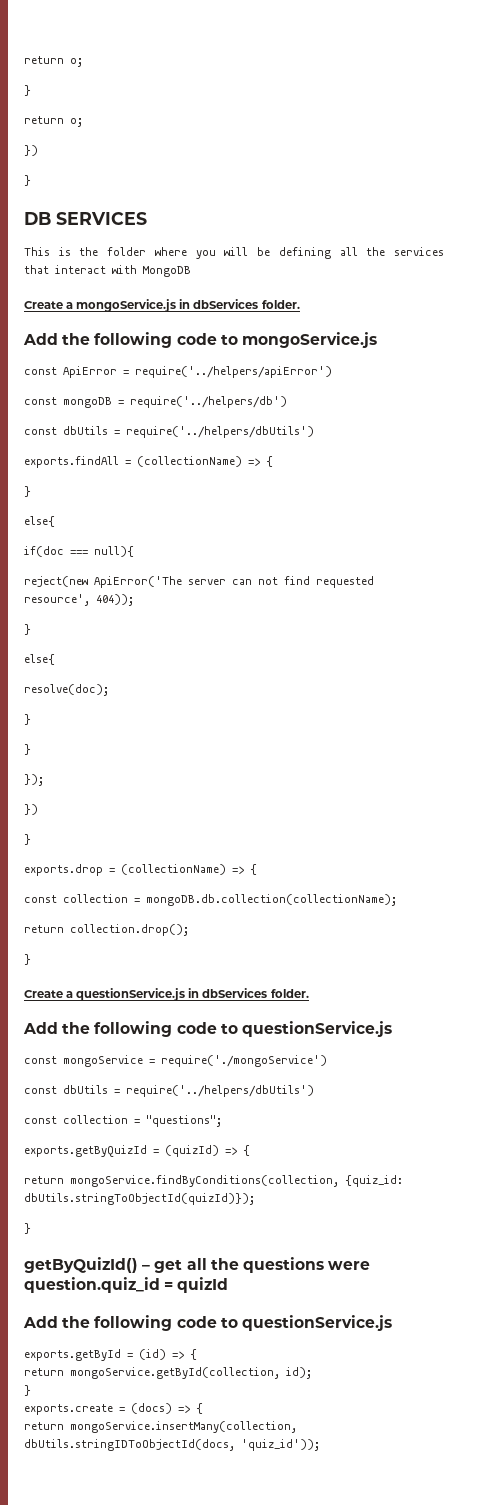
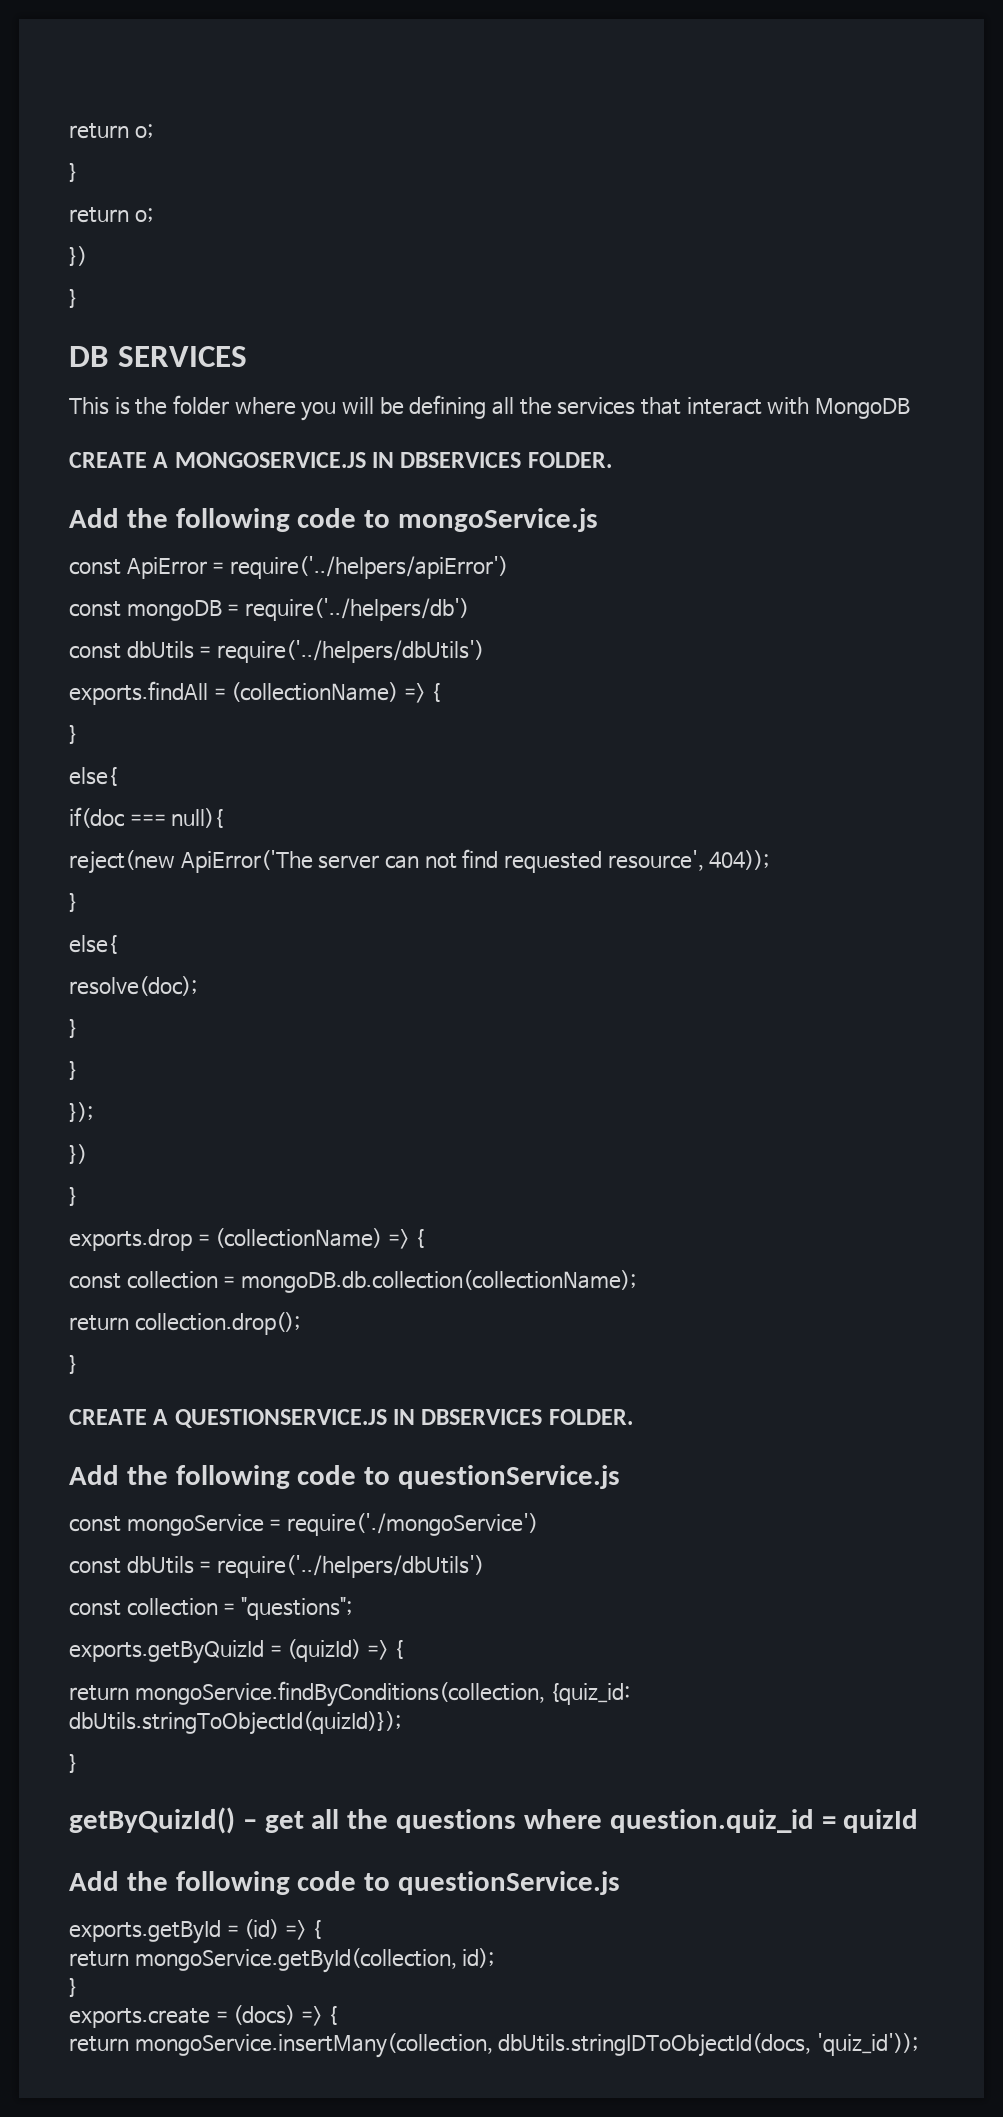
[24,299,300,312] Create a mongoService.js in dbServices folder. -> [69,452,612,468] CREATE A MONGOSERVICE.JS IN DBSERVICES FOLDER.
[24,988,309,1001] Create a questionService.js in dbServices folder. -> [69,1409,633,1428] CREATE A QUESTIONSERVICE.JS IN DBSERVICES FOLDER.
[328,1261,371,1270] were -> [523,1809,602,1829] where

